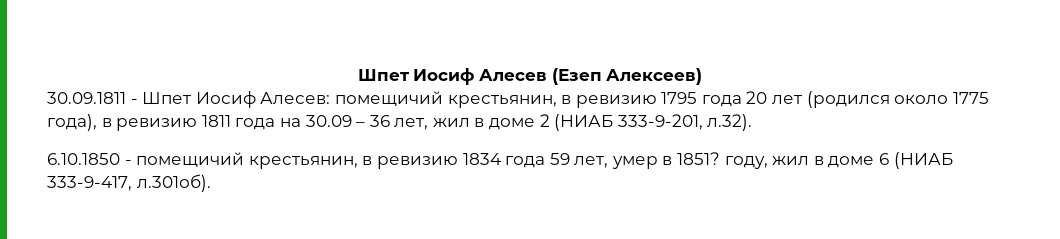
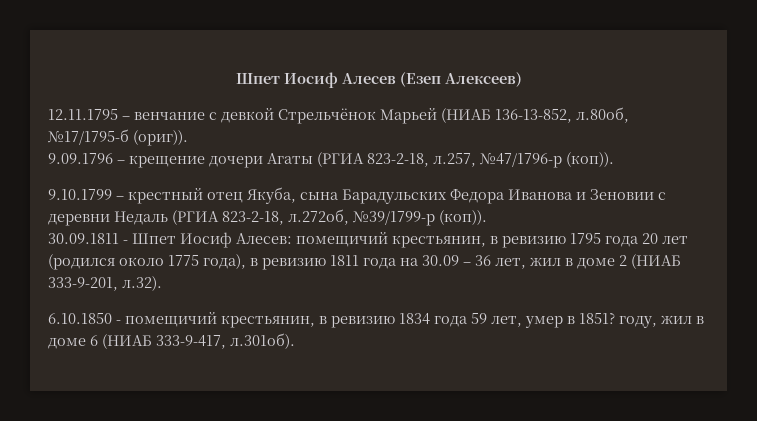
(703, 76) none -> [48,107,629,124] [48,129,188,146] [48,152,614,168] [48,187,666,204] [48,209,487,226] // 12.11.1795 – венчание с девкой Стрельчёнок Марьей (НИАБ 136-13-852, л.80об, №17/1795-б (ориг)). // 9.09.1796 – крещение дочери Агаты (РГИА 823-2-18, л.257, №47/1796-р (коп)). // 9.10.1799 – крестный отец Якуба, сына Барадульских Федора Иванова и Зеновии с деревни Недаль (РГИА 823-2-18, л.272об, №39/1799-р (коп)).

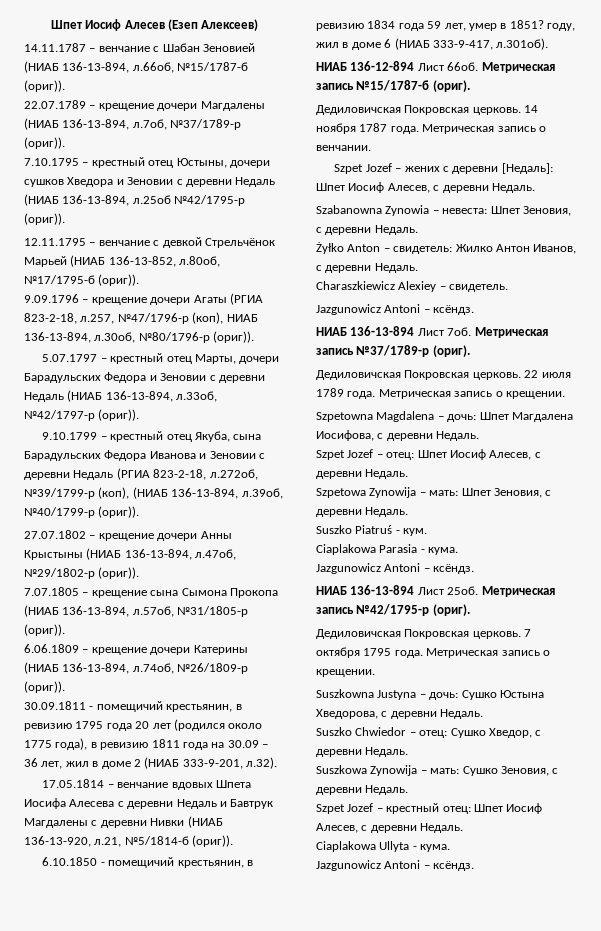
(522, 79) none -> [24,43,255,52] [24,61,249,73] [24,80,65,92] [24,100,265,111] [24,118,242,130] [24,137,65,149] [24,157,270,168] [24,177,276,187] [24,194,246,206] [24,213,65,225] // 14.11.1787 – венчание с Шабан Зеновией (НИАБ 136-13-894, л.66об, №15/1787-б (ориг)). // 22.07.1789 – крещение дочери Магдалены (НИАБ 136-13-894, л.7об, №37/1789-р (ориг)). // 7.10.1795 – крестный отец Юстыны, дочери сушков Хведора и Зеновии с деревни Недаль (НИАБ 136-13-894, л.25об №42/1795-р (ориг)).
[566,152,614,167] (коп)). -> [192,312,258,324] [24,331,255,343] [42,353,280,364] [24,372,265,383] [24,390,218,402] [24,409,140,421] (коп), НИАБ 136-13-894, л.30об, №80/1796-р (ориг)). // 5.07.1797 – крестный отец Марты, дочери Барадульских Федора и Зеновии с деревни Недаль (НИАБ 136-13-894, л.33об, №42/1797-р (ориг)).
[439,210,487,225] (коп)). -> [98,487,283,499] [24,506,140,518] [24,530,232,541] [24,548,237,560] [24,567,140,579] [24,587,278,598] [24,605,249,617] [24,624,65,636] [24,644,248,655] [24,662,249,674] [24,681,65,693] (коп), (НИАБ 136-13-894, л.39об, №40/1799-р (ориг)). // 27.07.1802 – крещение дочери Анны Крыстыны (НИАБ 136-13-894, л.47об, №29/1802-р (ориг)). // 7.07.1805 – крещение сына Сымона Прокопа (НИАБ 136-13-894, л.57об, №31/1805-р (ориг)). // 6.06.1809 – крещение дочери Катерины (НИАБ 136-13-894, л.74об, №26/1809-р (ориг)).
[132,232,292,248] Шпет Иосиф Алесев: -> (94, 708) none
(162, 283) none -> [42,779,251,790] [24,798,274,809] [24,816,223,828] [24,835,234,847] // 17.05.1814 – венчание вдовых Шпета Иосифа Алесева с деревни Недаль и Бавтрук Магдалены с деревни Нивки (НИАБ 136-13-920, л.21, №5/1814-б (ориг)).
(295, 341) none -> [316,61,555,73] [316,80,470,92] [316,105,539,115] [316,123,546,134] [316,145,371,151] [334,163,553,174] [316,182,535,193] [316,205,571,216] [316,225,418,235] [316,242,577,254] [316,263,418,273] [316,281,509,292] [316,304,475,315] [316,326,548,338] [316,345,470,357] [316,370,571,380] [316,388,565,399] [316,411,573,422] [316,430,480,441] [316,449,541,460] [316,469,409,479] [316,487,552,498] [316,507,409,517] [316,525,428,536] [316,544,459,555] [316,563,475,574] [316,585,555,597] [316,604,470,616] [316,629,532,639] [316,647,550,658] [316,669,375,677] [316,689,544,700] [316,709,484,719] [316,727,542,738] [316,747,409,757] [316,765,559,776] [316,785,409,795] [316,803,543,814] [316,823,464,833] [316,841,451,852] [316,860,475,871] // НИАБ 136-12-894 Лист 66об. Метрическая запись №15/1787-б (ориг). // Дедиловичская Покровская церковь. 14 ноября 1787 года. Метрическая запись о венчании. // Szpet Jozef – жених с деревни [Недаль]: Шпет Иосиф Алесев, с деревни Недаль. // Szabanowna Zynowia – невеста: Шпет Зеновия, с деревни Недаль. // Żyłko Anton – свидетель: Жилко Антон Иванов, с деревни Недаль. // Charaszkiewicz Alexiey – свидетель. // Jazgunowicz Antoni – ксёндз. // НИАБ 136-13-894 Лист 7об. Метрическая запись №37/1789-р (ориг). // Дедиловичская Покровская церковь. 22 июля 1789 года. Метрическая запись о крещении. // Szpetowna Magdalena – дочь: Шпет Магдалена Иосифова, с деревни Недаль. // Szpet Jozef – отец: Шпет Иосиф Алесев, с деревни Недаль. // Szpetowa Zynowija – мать: Шпет Зеновия, с деревни Недаль. // Suszko Piatruś - кум. // Ciaplakowa Parasia - кума. // Jazgunowicz Antoni – ксёндз. // НИАБ 136-13-894 Лист 25об. Метрическая запись №42/1795-р (ориг). // Дедиловичская Покровская церковь. 7 октября 1795 года. Метрическая запись о крещении. // Suszkowna Justyna – дочь: Сушко Юстына Хведорова, с деревни Нeдаль. // Suszko Chwiedor – отец: Сушко Хведор, с деревни Нeдаль. // Suszkowa Zynowija – мать: Сушко Зеновия, с деревни Нeдаль. // Szpet Jozef – крестный отец: Шпет Иосиф Алесев, с деревни Нeдаль. // Ciaplakowa Ullyta - кума. // Jazgunowicz Antoni – ксёндз.

